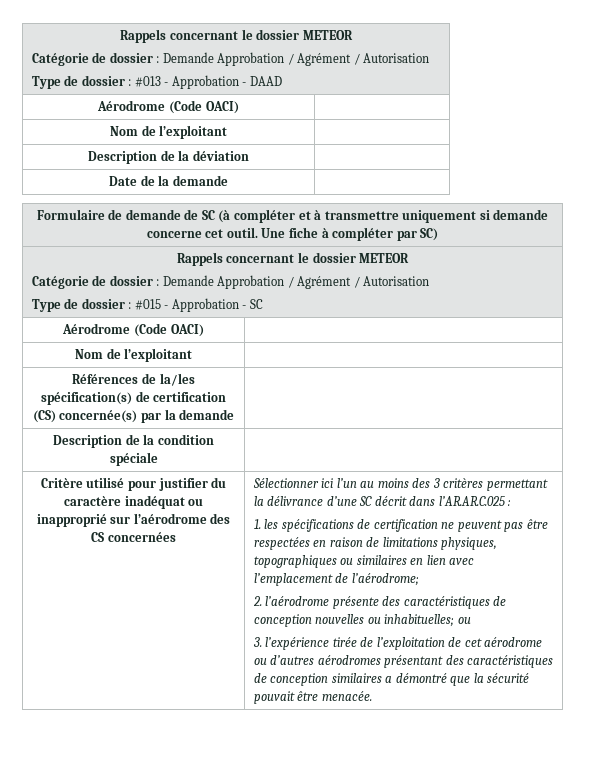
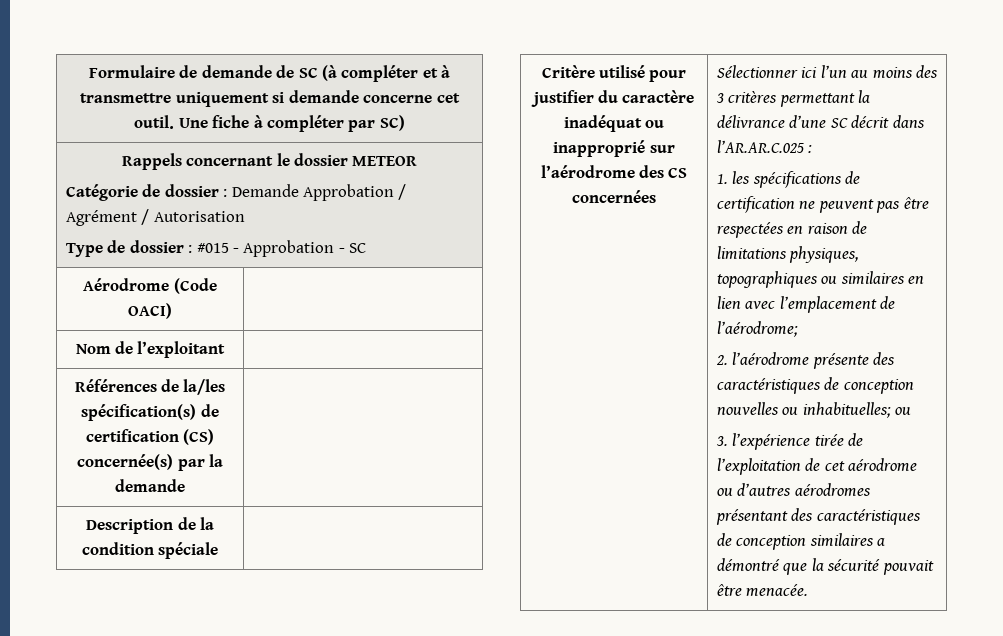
[120,29,353,43] [31,52,430,66] [31,75,282,89] [97,100,239,114] [109,125,228,139] [88,150,249,164] [109,175,228,186] Rappels concernant le dossier METEOR // Catégorie de dossier : Demande Approbation / Agrément / Autorisation // Type de dossier : #013 - Approbation - DAAD // Aérodrome (Code OACI) | // Nom de l’exploitant | // Description de la déviation | // Date de la demande | // -> (88, 71) none

